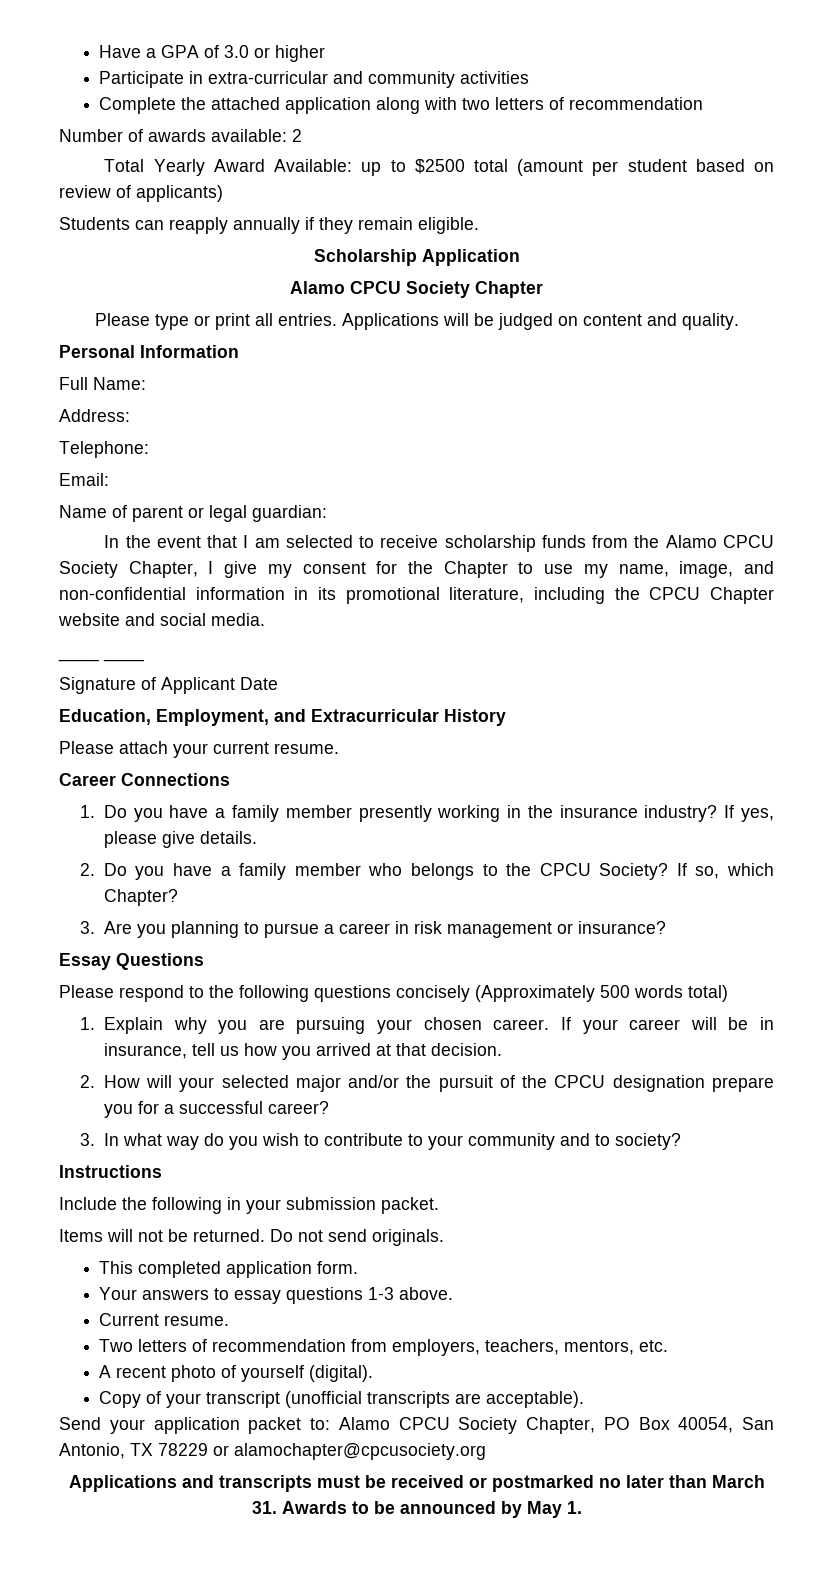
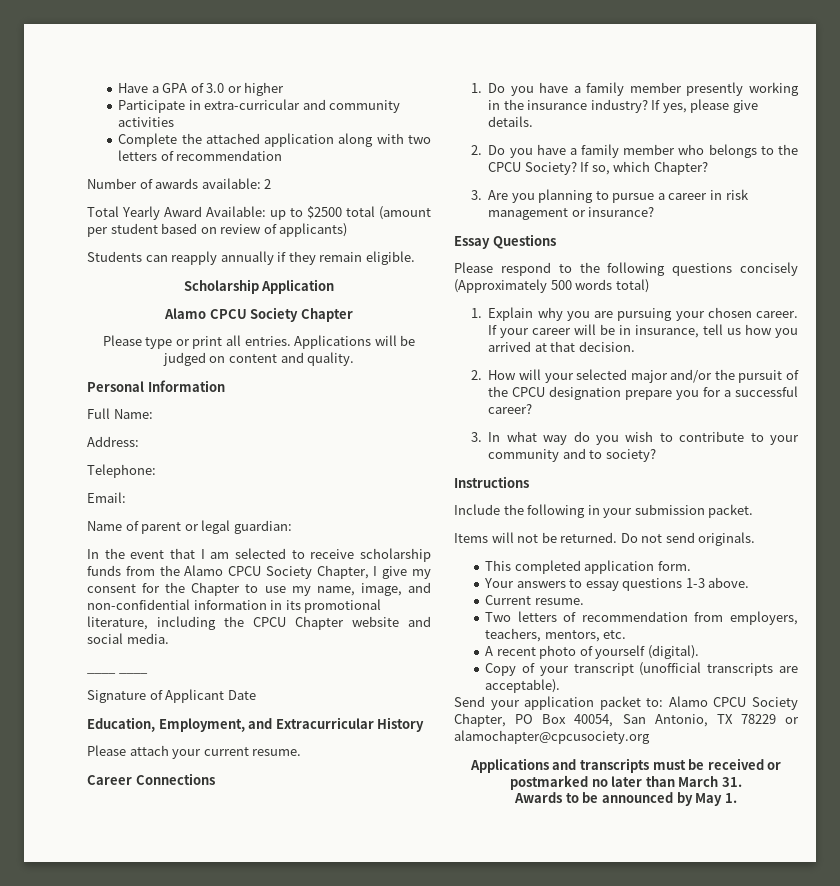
(277, 1507) none -> (742, 782) //

